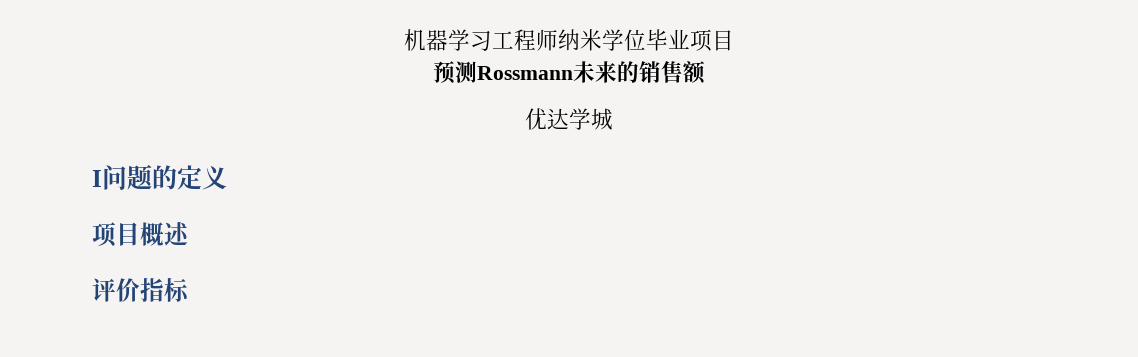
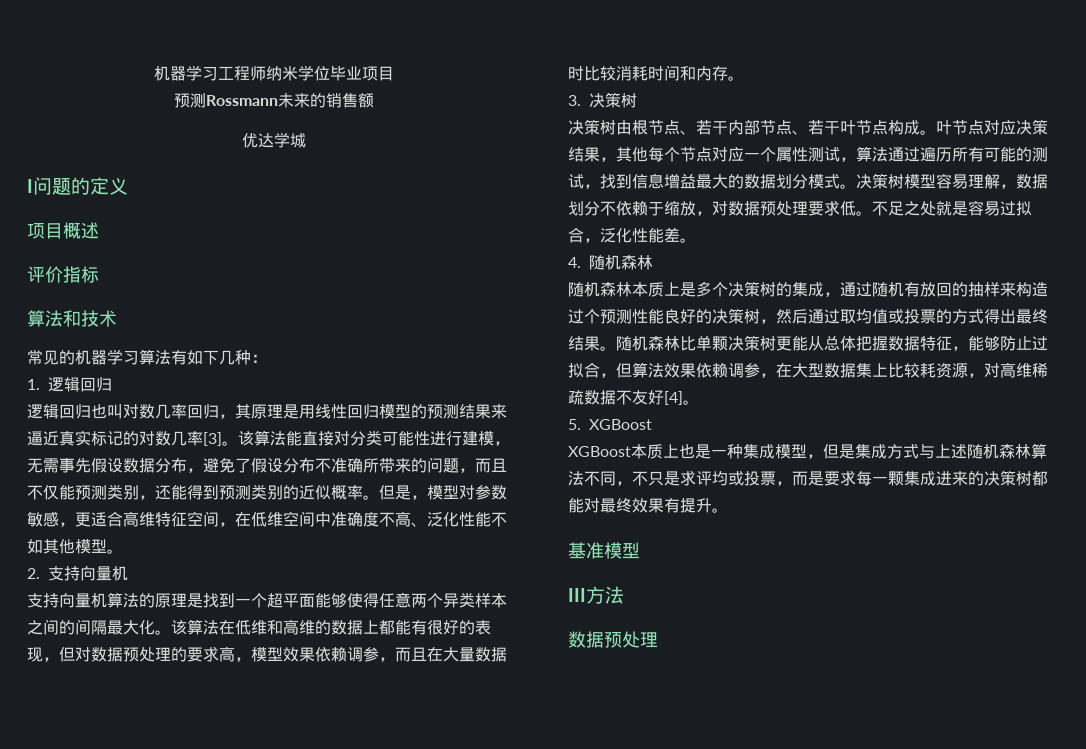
(190, 290) none -> [27,310,117,327] [27,349,267,365] [27,377,112,392] [27,404,507,419] [27,430,510,446] [27,457,507,473] [27,484,507,500] [27,511,507,527] [27,539,123,554] [27,566,128,581] [27,592,507,608] [27,619,491,635] [27,646,507,662] [568,65,744,81] [568,92,637,108] [568,119,1048,135] [568,146,1048,162] [568,173,1048,189] [568,200,1032,216] [568,227,696,243] [568,255,653,270] [568,281,1048,297] [568,308,1048,324] [568,335,1048,351] [568,362,1048,378] [568,390,699,405] [568,419,652,430] [568,443,1047,459] [568,470,1048,486] [568,498,728,513] [568,542,640,559] [568,586,624,604] [568,631,658,648] // 算法和技术 // 常见的机器学习算法有如下几种： // 1.逻辑回归 // 逻辑回归也叫对数几率回归，其原理是用线性回归模型的预测结果来逼近真实标记的对数几率[3]。该算法能直接对分类可能性进行建模，无需事先假设数据分布，避免了假设分布不准确所带来的问题，而且不仅能预测类别，还能得到预测类别的近似概率。但是，模型对参数敏感，更适合高维特征空间，在低维空间中准确度不高、泛化性能不如其他模型。 // 2.支持向量机 // 支持向量机算法的原理是找到一个超平面能够使得任意两个异类样本之间的间隔最大化。该算法在低维和高维的数据上都能有很好的表现，但对数据预处理的要求高，模型效果依赖调参，而且在大量数据时比较消耗时间和内存。 // 3.决策树 // 决策树由根节点、若干内部节点、若干叶节点构成。叶节点对应决策结果，其他每个节点对应一个属性测试，算法通过遍历所有可能的测试，找到信息增益最大的数据划分模式。决策树模型容易理解，数据划分不依赖于缩放，对数据预处理要求低。不足之处就是容易过拟合，泛化性能差。 // 4.随机森林 // 随机森林本质上是多个决策树的集成，通过随机有放回的抽样来构造过个预测性能良好的决策树，然后通过取均值或投票的方式得出最终结果。随机森林比单颗决策树更能从总体把握数据特征，能够防止过拟合，但算法效果依赖调参，在大型数据集上比较耗资源，对高维稀疏数据不友好[4]。 // 5. XGBoost // XGBoost本质上也是一种集成模型，但是集成方式与上述随机森林算法不同，不只是求评均或投票，而是要求每一颗集成进来的决策树都能对最终效果有提升。 // 基准模型 // III方法 // 数据预处理

